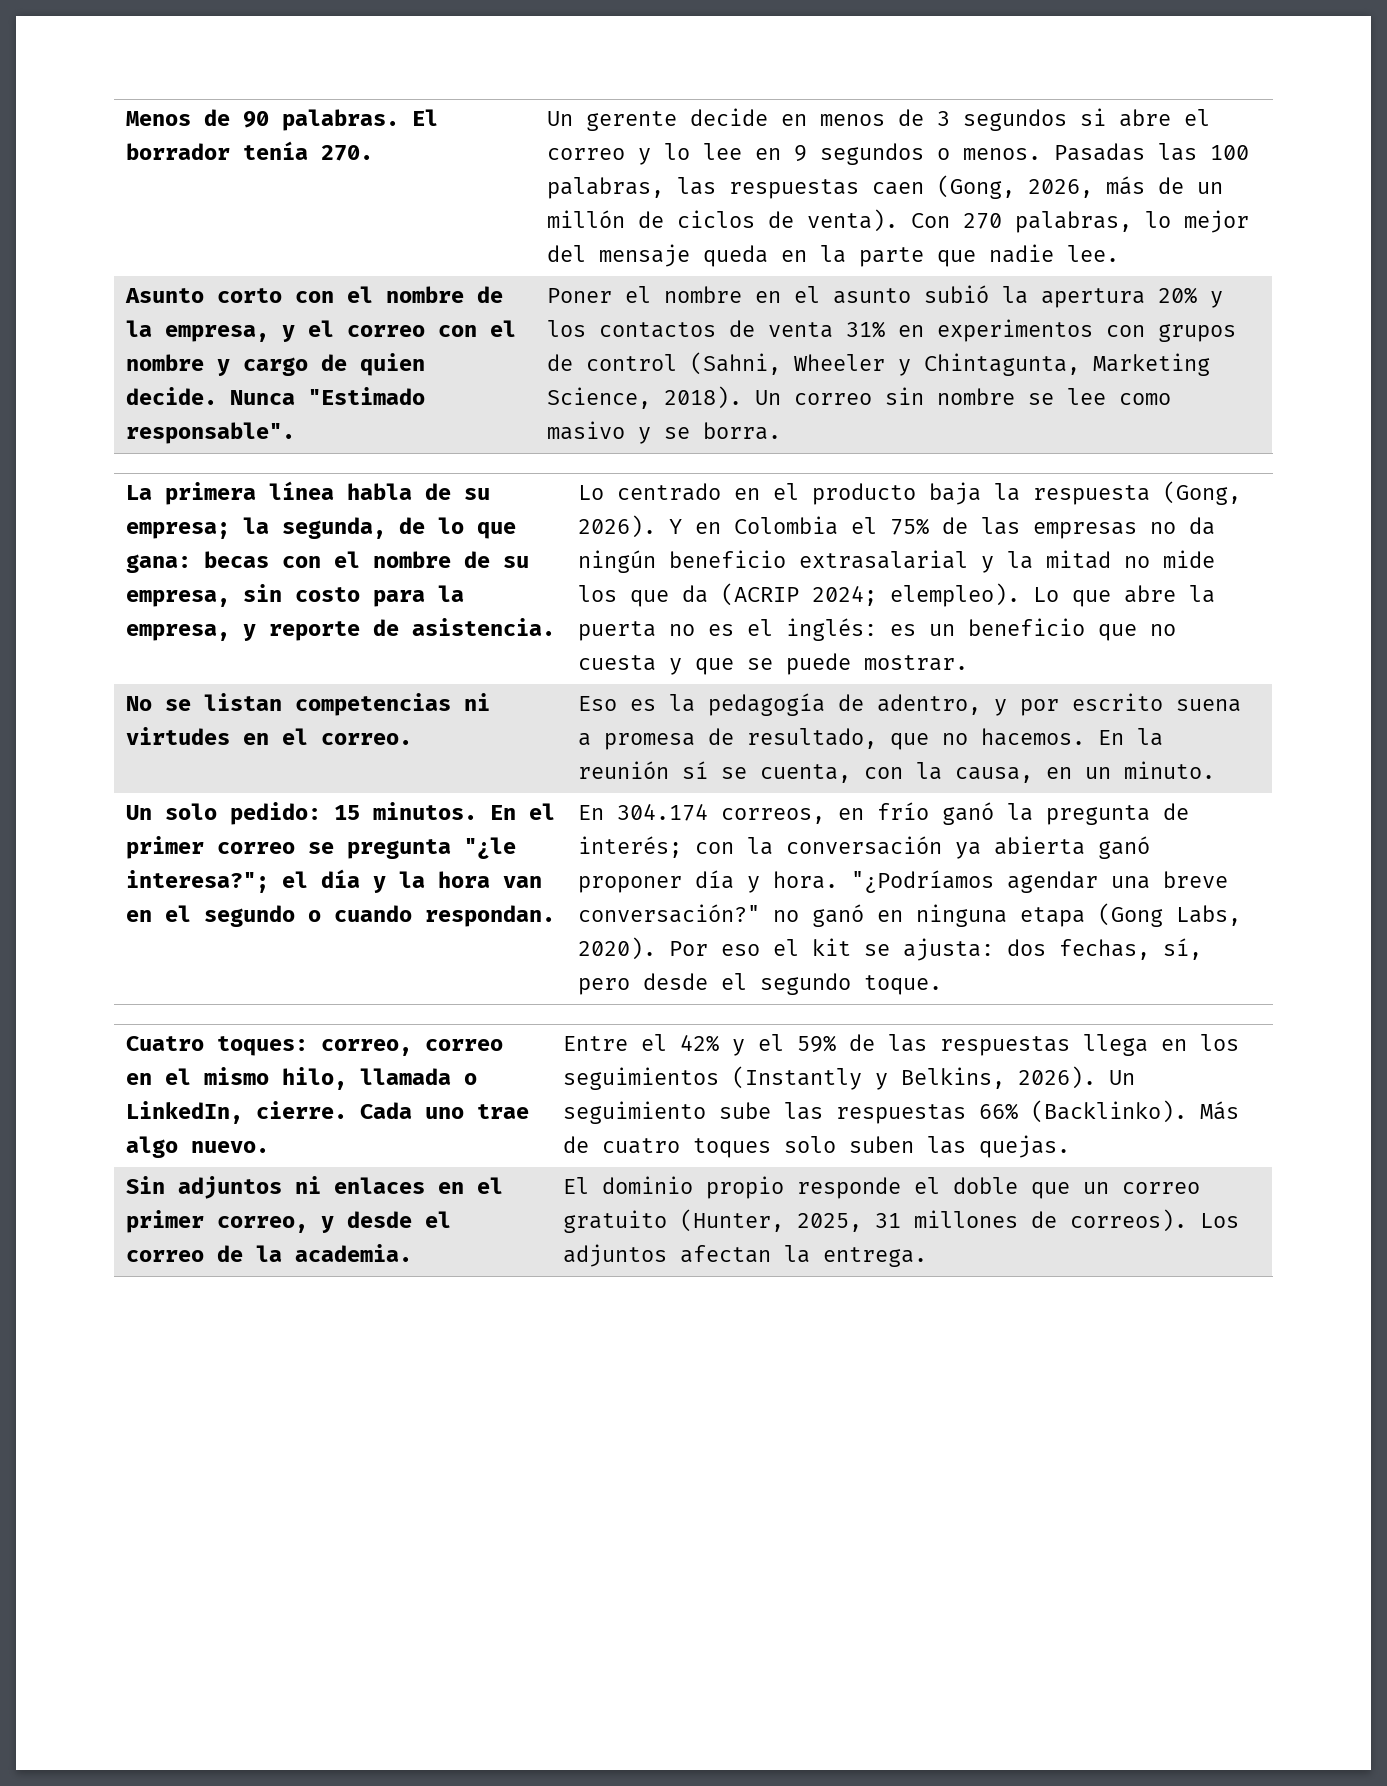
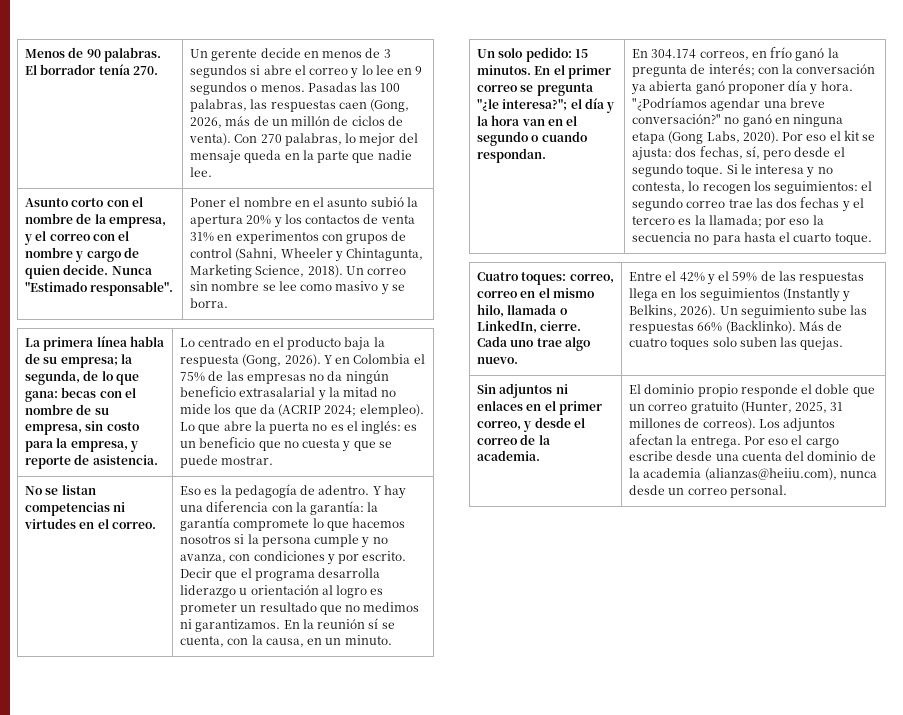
[876,693,1241,716] [577,728,1085,750] adentro, y por escrito suena a promesa de resultado, que no hacemos. -> [318,485,406,499] [180,501,379,515] [180,517,406,531] [180,534,388,548] [180,551,407,565] [180,568,381,581] [180,585,384,598] [180,602,420,615] [180,619,281,632] adentro. Y hay una diferencia con la garantía: la garantía compromete lo que hacemos nosotros si la persona cumple y no avanza, con condiciones y por escrito. Decir que el programa desarrolla liderazgo u orientación al logro es prometer un resultado que no medimos ni garantizamos.
(942, 985) none -> [726,164,833,178] [632,181,873,194] [632,197,864,212] [632,215,824,228] [632,232,872,245] Si le interesa y no contesta, lo recogen los seguimientos: el segundo correo trae las dos fechas y el tercero es la llamada; por eso la secuencia no para hasta el cuarto toque.
(927, 1257) none -> [743,435,839,448] [629,451,876,461] [629,468,877,481] [629,485,787,498] Por eso el cargo escribe desde una cuenta del dominio de la academia (alianzas@heiiu.com), nunca desde un correo personal.

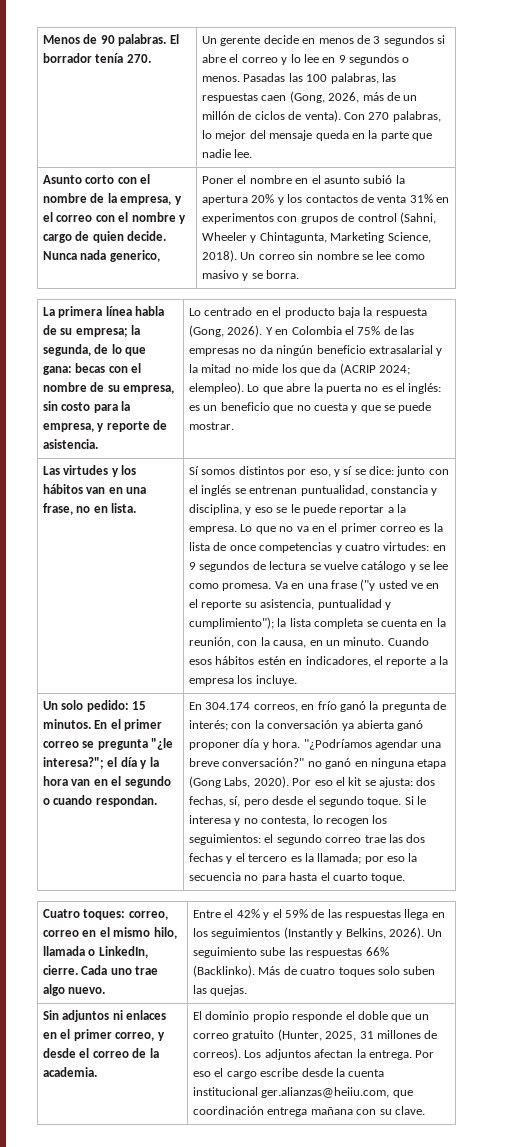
[25,281,174,296] "Estimado responsable". -> [80,250,160,262] nada generico,
[25,485,96,495] [25,502,126,516] [24,518,156,529] [180,484,406,499] [180,501,379,515] [180,517,406,531] [180,534,388,548] [180,551,407,565] [180,568,381,581] [180,585,384,598] [180,602,420,615] [180,618,395,632] [180,636,225,647] No se listan competencias ni virtudes en el correo. | Eso es la pedagogía de adentro. Y hay una diferencia con la garantía: la garantía compromete lo que hacemos nosotros si la persona cumple y no avanza, con condiciones y por escrito. Decir que el programa desarrolla liderazgo u orientación al logro es prometer un resultado que no medimos ni garantizamos. En la reunión sí se cuenta, -> [43,465,137,477] [43,484,147,494] [43,503,137,515] [189,466,449,477] [189,485,438,496] [189,504,407,515] [189,523,443,534] [189,542,446,553] [189,561,449,572] [189,579,440,591] [189,599,391,610] [189,617,446,629] [189,637,235,648] Las virtudes y los hábitos van en una frase, no en lista. | Sí somos distintos por eso, y sí se dice: junto con el inglés se entrenan puntualidad, constancia y disciplina, y eso se le puede reportar a la empresa. Lo que no va en el primer correo es la lista de once competencias y cuatro virtudes: en 9 segundos de lectura se vuelve catálogo y se lee como promesa. Va en una frase ("y usted ve en el reporte su asistencia, puntualidad y cumplimiento"); la lista completa se cuenta en la reunión,
(392, 640) none -> [387,637,429,646] [189,656,449,667] [189,675,297,686] Cuando esos hábitos estén en indicadores, el reporte a la empresa los incluye.
[715,451,876,461] [629,468,877,481] [629,485,787,498] una cuenta del dominio de la academia (alianzas@heiiu.com), nunca desde un correo personal. -> [335,1068,385,1077] [193,1087,413,1098] [193,1106,425,1117] la cuenta institucional ger.alianzas@heiiu.com, que coordinación entrega mañana con su clave.

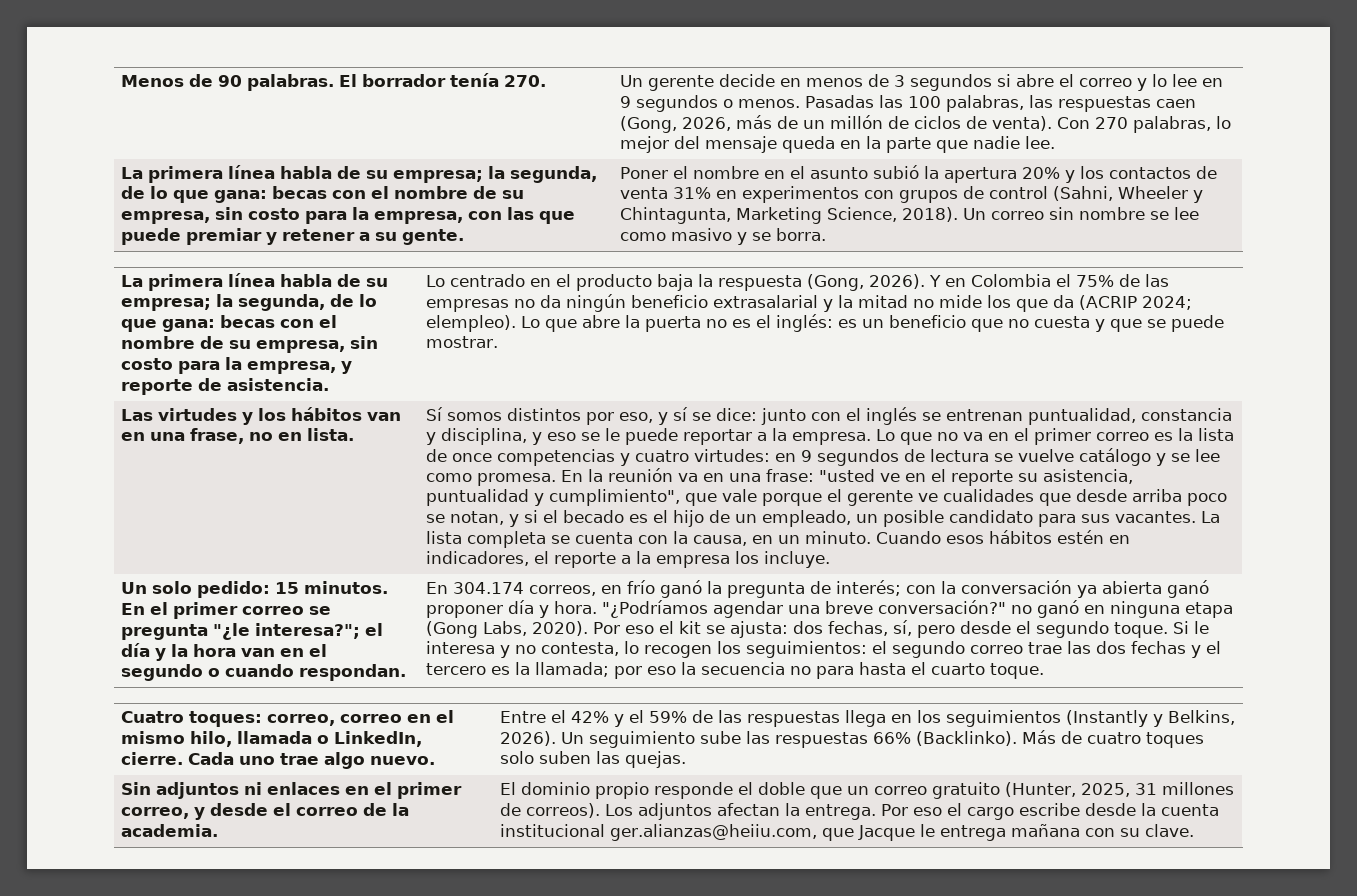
[43,174,151,184] [43,193,182,205] [43,212,186,224] [43,231,167,243] [43,250,160,262] Asunto corto con el nombre de la empresa, y el correo con el nombre y cargo de quien decide. Nunca nada generico, -> [121,165,598,183] [121,186,525,203] [121,207,576,224] [121,228,465,245] La primera línea habla de su empresa; la segunda, de lo que gana: becas con el nombre de su empresa, sin costo para la empresa, con las que puede premiar y retener a su gente.
[274,579,408,591] Va en una frase ("y usted -> [561,468,876,482] En la reunión va en una frase: "usted
[189,617,287,629] cumplimiento"); la -> [549,489,1228,506] [426,510,1221,527] cumplimiento", que vale porque el gerente ve cualidades que desde arriba poco se notan, y si el becado es el hijo de un empleado, un posible candidato para sus vacantes. La
[420,618,446,627] [189,637,235,648] en la reunión, -> (634, 538) none
[193,1106,265,1115] coordinación -> [858,824,936,841] Jacque le

